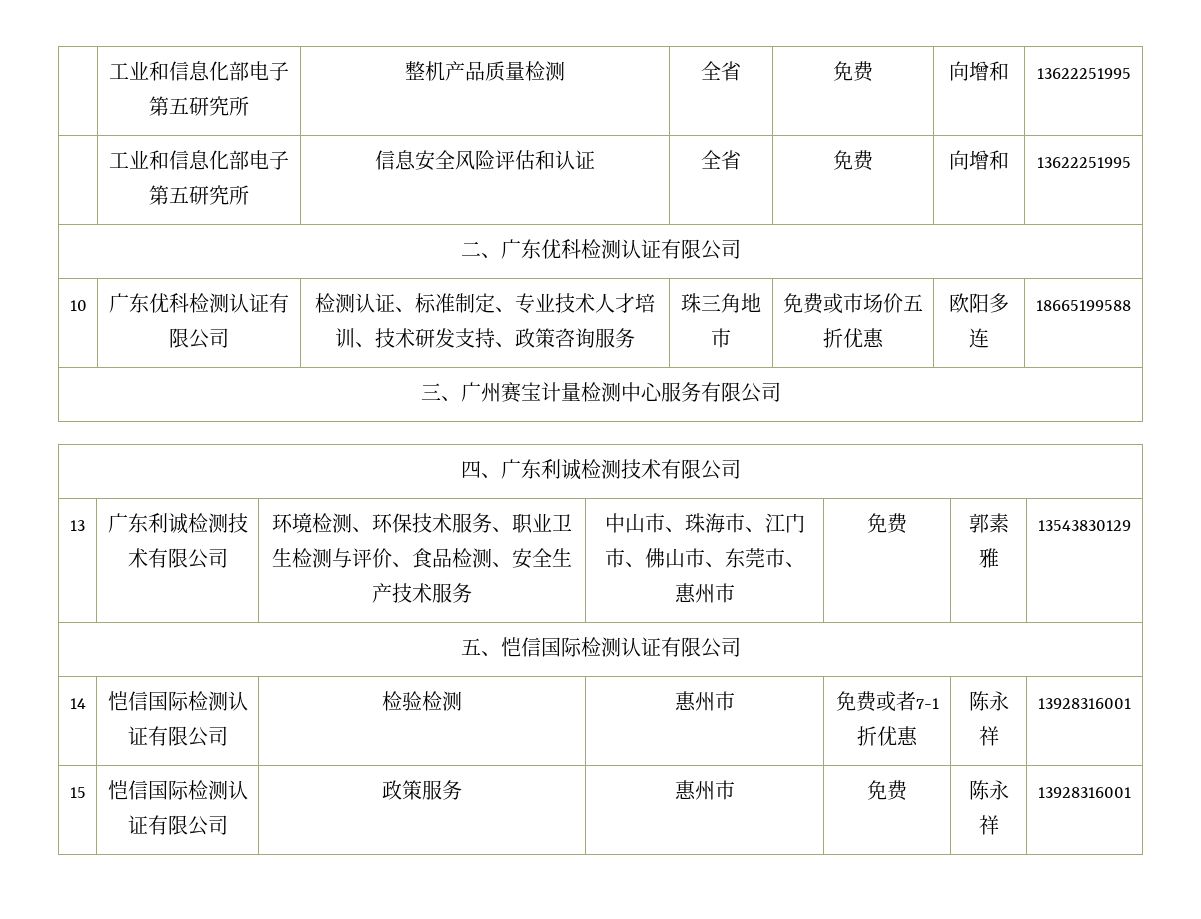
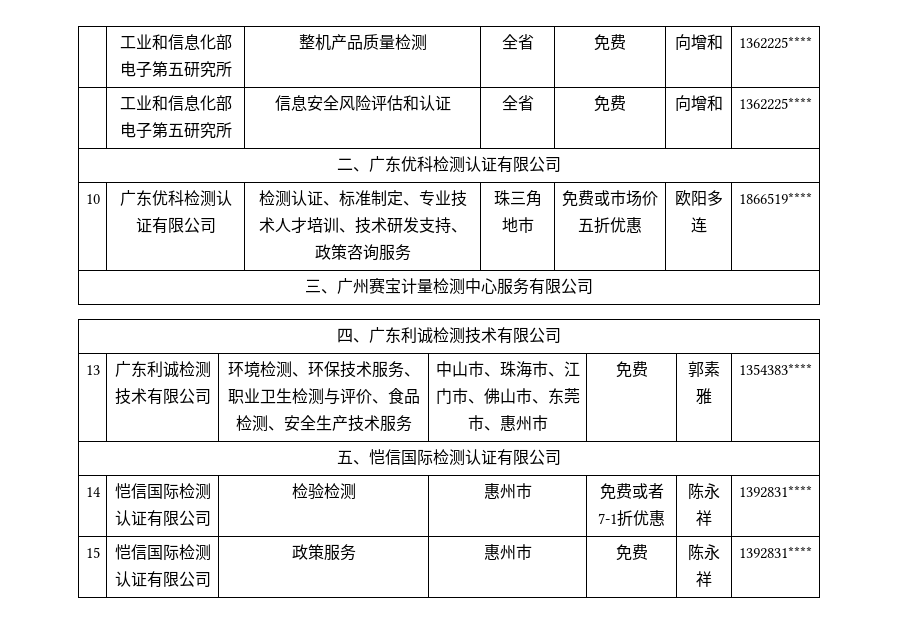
[1036,68,1131,79] 13622251995 -> [739,36,812,49] 1362225****
[1036,157,1131,168] 13622251995 -> [739,97,812,110] 1362225****
[1036,300,1131,311] 18665199588 -> [739,192,812,204] 1866519****
[1038,520,1131,531] 13543830129 -> [739,363,812,375] 1354383****
[1038,698,1131,709] 13928316001 -> [739,485,812,498] 1392831****
[1038,787,1131,798] 13928316001 -> [739,546,812,559] 1392831****

